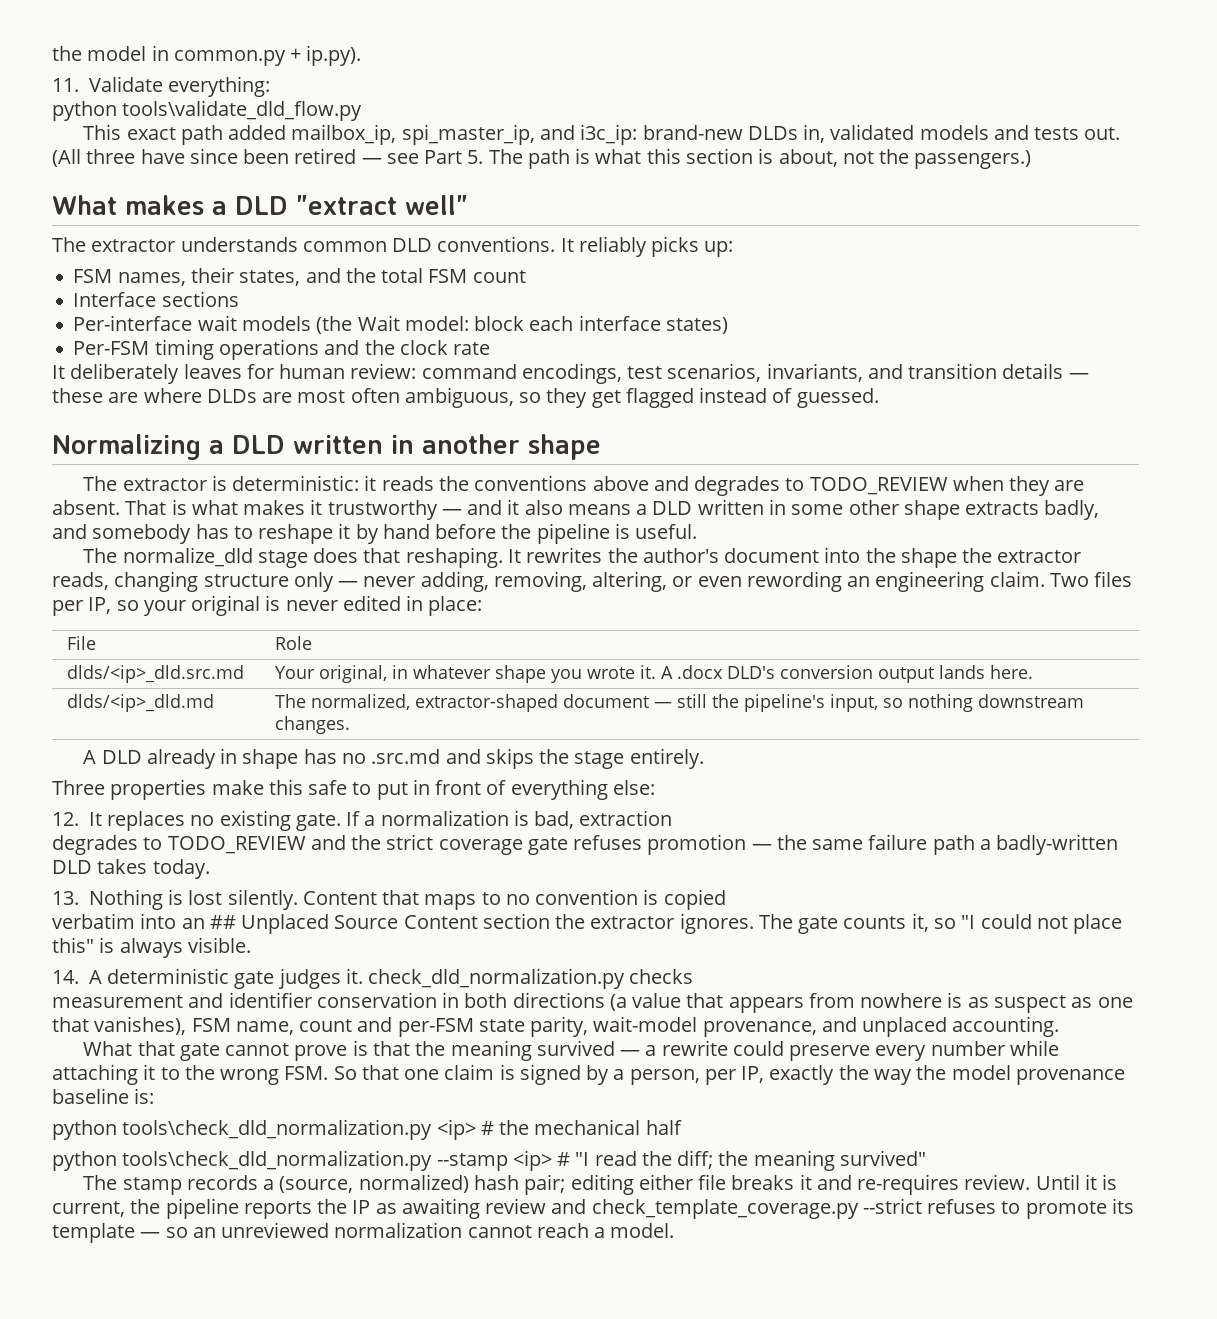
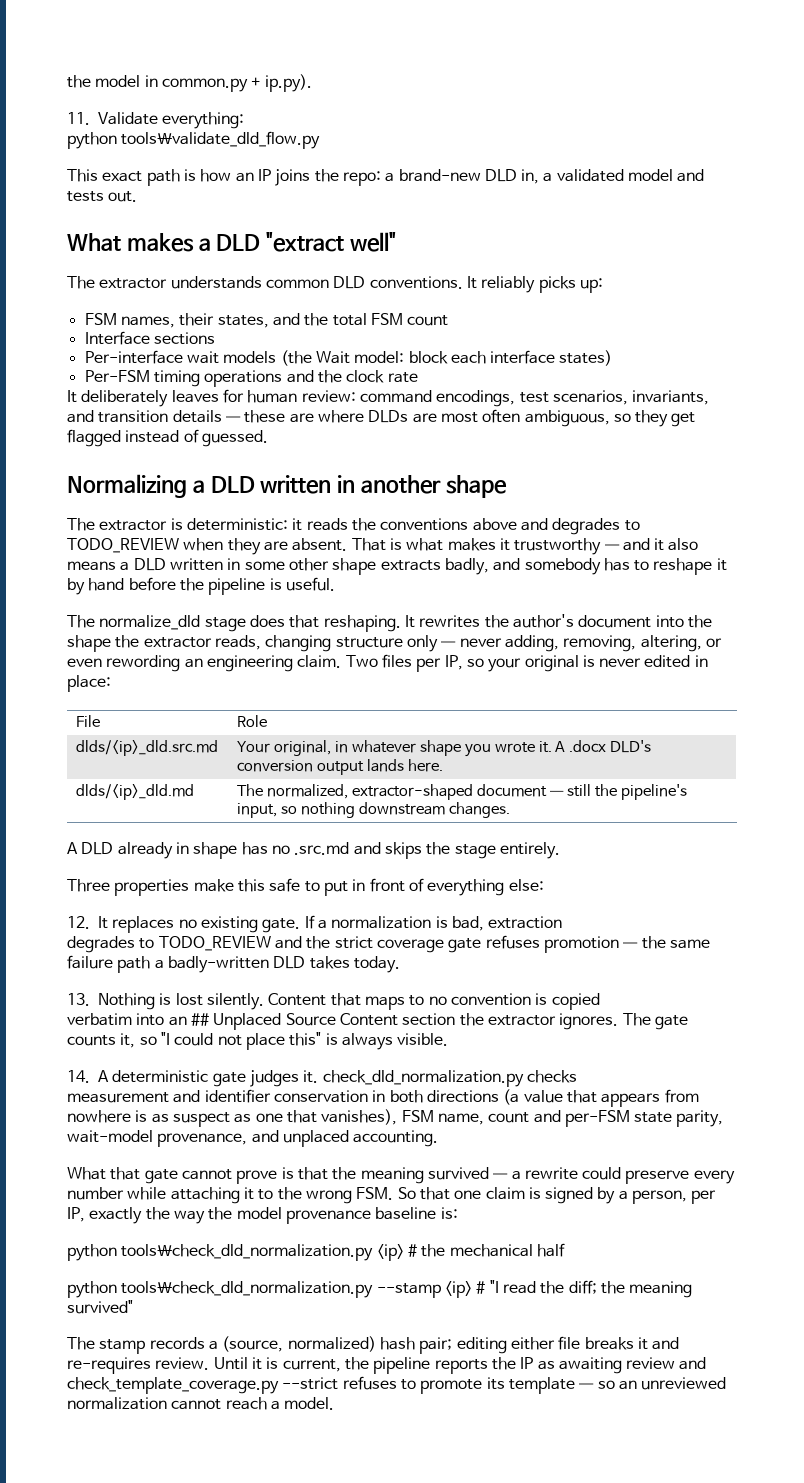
[228,124,1121,145] [52,148,1032,169] added mailbox_ip, spi_master_ip, and i3c_ip: brand-new DLDs in, validated models and tests out. (All three have since been retired — see Part 5. The path is what this section is about, not the passengers.) -> [183,169,705,186] [67,191,138,202] is how an IP joins the repo: a brand-new DLD in, a validated model and tests out.

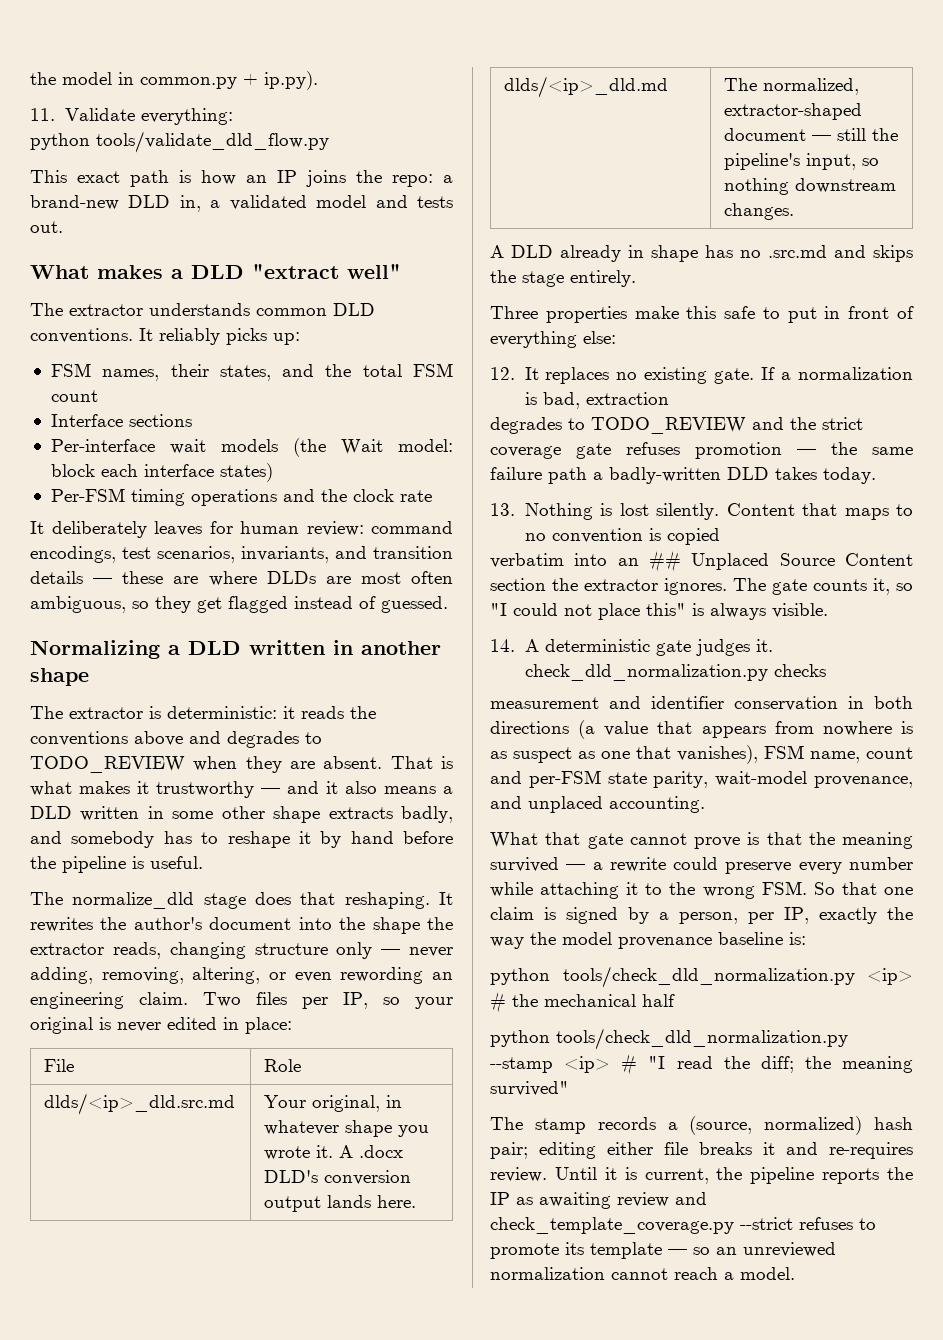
[121,131,321,149] tools\validate_dld_flow.py -> [96,131,329,153] tools/validate_dld_flow.py
[121,1244,374,1261] tools\check_dld_normalization.py -> [562,966,855,988] tools/check_dld_normalization.py
[121,1281,374,1298] tools\check_dld_normalization.py -> [556,1028,848,1050] tools/check_dld_normalization.py

